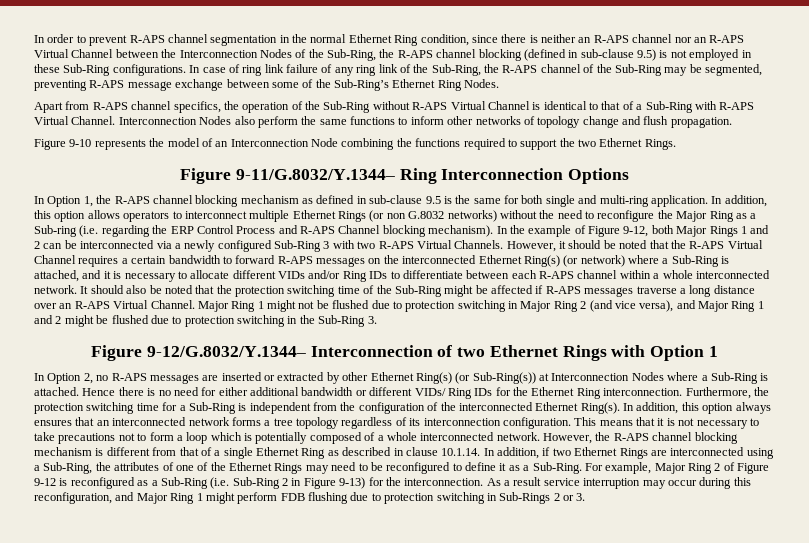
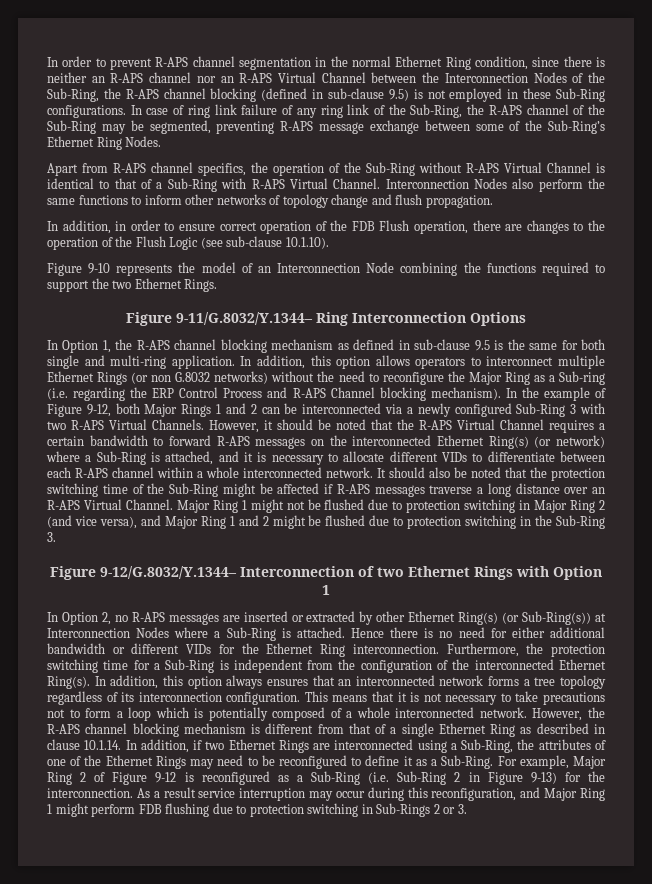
(732, 122) none -> [47,220,605,234] [47,236,329,250] // In addition, in order to ensure correct operation of the FDB Flush operation, there are changes to the operation of the Flush Logic (see sub-clause 10.1.10).
[308,270,388,282] and/or Ring IDs -> (467, 457) none
[414,388,493,399] VIDs/ Ring IDs -> [186,644,212,654] VIDs

